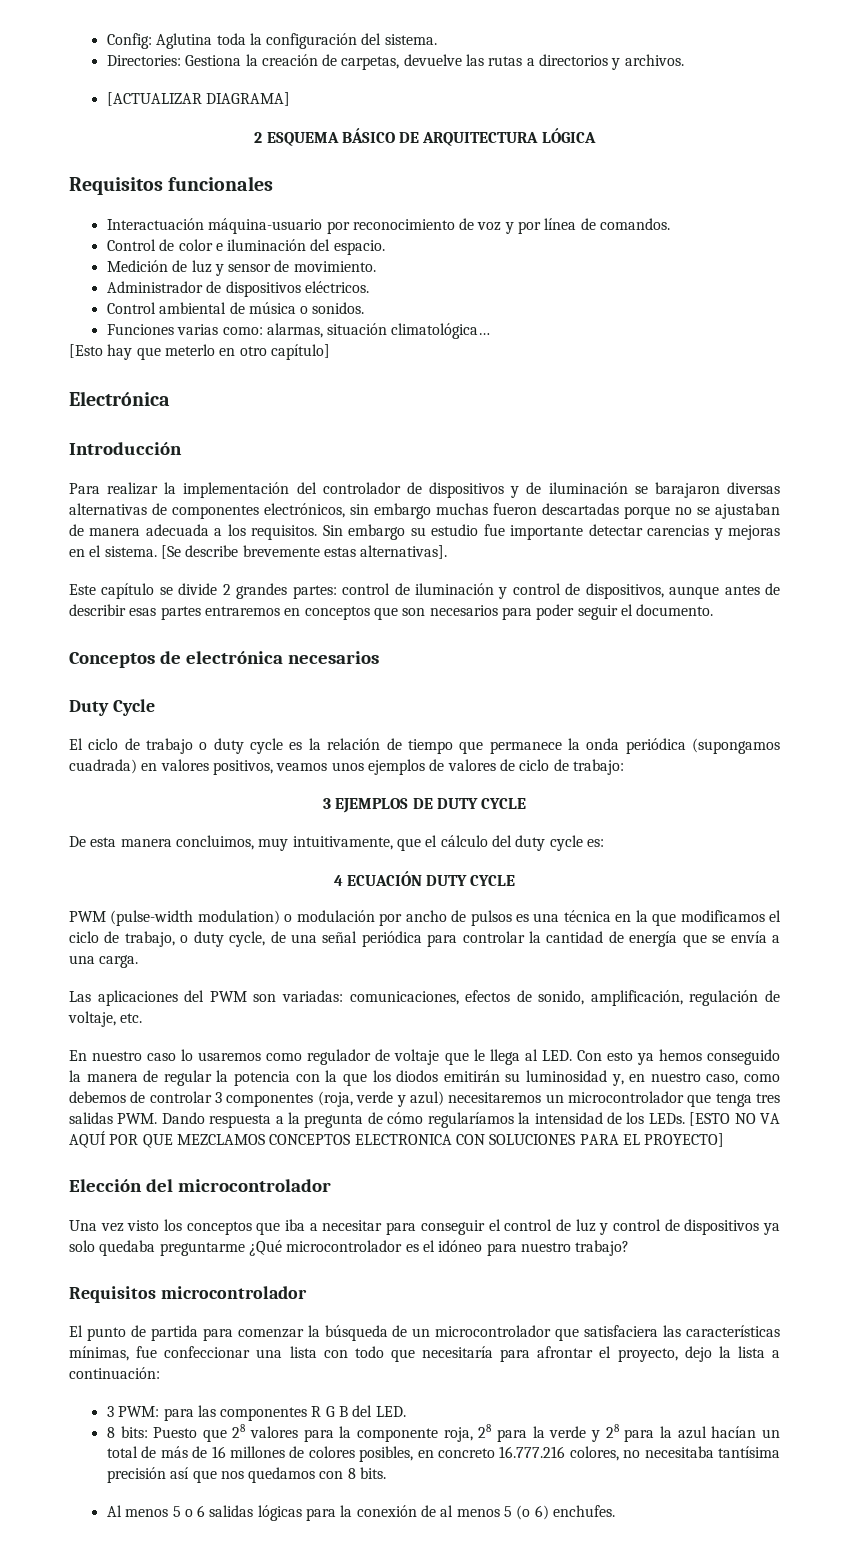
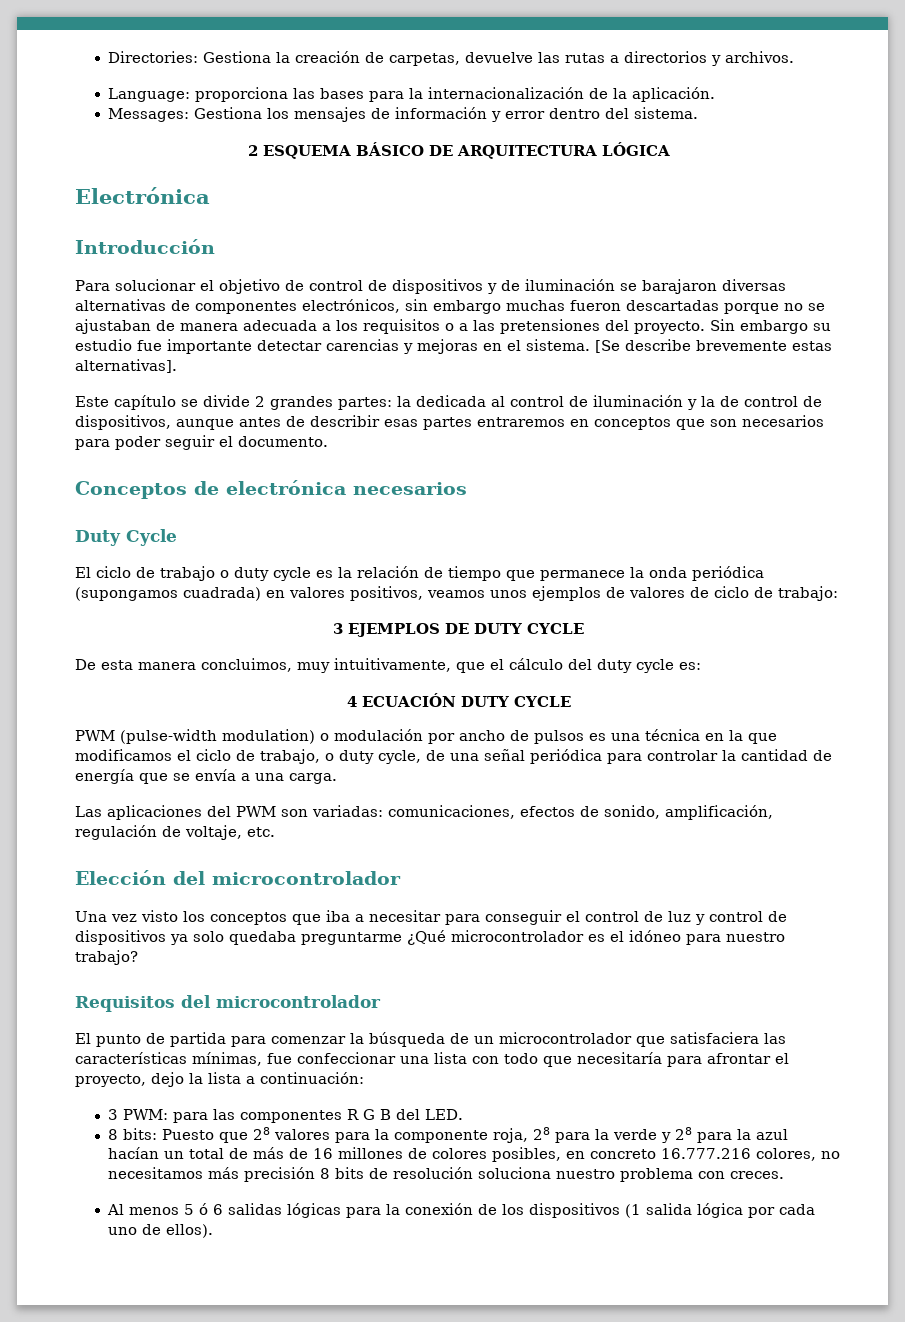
[106,33,437,49] Config: Aglutina toda la configuración del sistema. // -> (108, 57) none
[106,92,291,106] [ACTUALIZAR DIAGRAMA] -> [108,87,716,102] [108,107,699,122] Language: proporciona las bases para la internacionalización de la aplicación. // Messages: Gestiona los mensajes de información y error dentro del sistema.
[69,176,274,195] [106,218,671,234] [106,239,385,255] [106,260,376,276] [106,281,369,297] [106,302,365,314] [106,323,491,339] [69,344,330,360] [69,391,170,406] [69,442,182,455] [69,482,401,498] Requisitos funcionales // Interactuación máquina-usuario por reconocimiento de voz y por línea de comandos. // Control de color e iluminación del espacio. // Medición de luz y sensor de movimiento. // Administrador de dispositivos eléctricos. // Control ambiental de música o sonidos. // Funciones varias como: alarmas, situación climatológica… // [Esto hay que meterlo en otro capítulo] // Electrónica // Introducción // Para realizar la implementación del controlador -> [75,187,210,204] [75,239,215,254] [75,279,363,294] Electrónica // Introducción // Para solucionar el objetivo de control
[251,525,318,540] requisitos. -> [363,319,705,334] requisitos o a las pretensiones del proyecto.
(337, 592) none -> [397,395,505,407] la dedicada al
(508, 593) none -> [701,396,739,407] la de
[69,1049,780,1065] [69,1070,780,1086] [69,1091,780,1107] [69,1112,780,1128] [69,1131,725,1148] // En nuestro caso lo usaremos como regulador de voltaje que le llega al LED. Con esto ya hemos conseguido la manera de regular la potencia con la que los diodos emitirán su luminosidad y, en nuestro caso, como debemos de controlar 3 componentes (roja, verde y azul) necesitaremos un microcontrolador que tenga tres salidas PWM. Dando respuesta a la pregunta de cómo regularíamos la intensidad de los LEDs. [ESTO NO VA AQUÍ POR QUE MEZCLAMOS CONCEPTOS ELECTRONICA CON SOLUCIONES PARA EL PROYECTO] -> (275, 832) none
(156, 1294) none -> [181,995,211,1008] del
[644,1446,780,1458] [106,1467,387,1483] necesitaba tantísima precisión así que nos quedamos con 8 bits. -> [108,1167,785,1182] necesitamos más precisión 8 bits de resolución soluciona nuestro problema con creces.
[184,1509,193,1517] o -> [199,1203,209,1215] ó
[440,1505,615,1520] al menos 5 (o 6) enchufes. -> [502,1203,816,1218] [108,1224,214,1238] los dispositivos (1 salida lógica por cada uno de ellos).

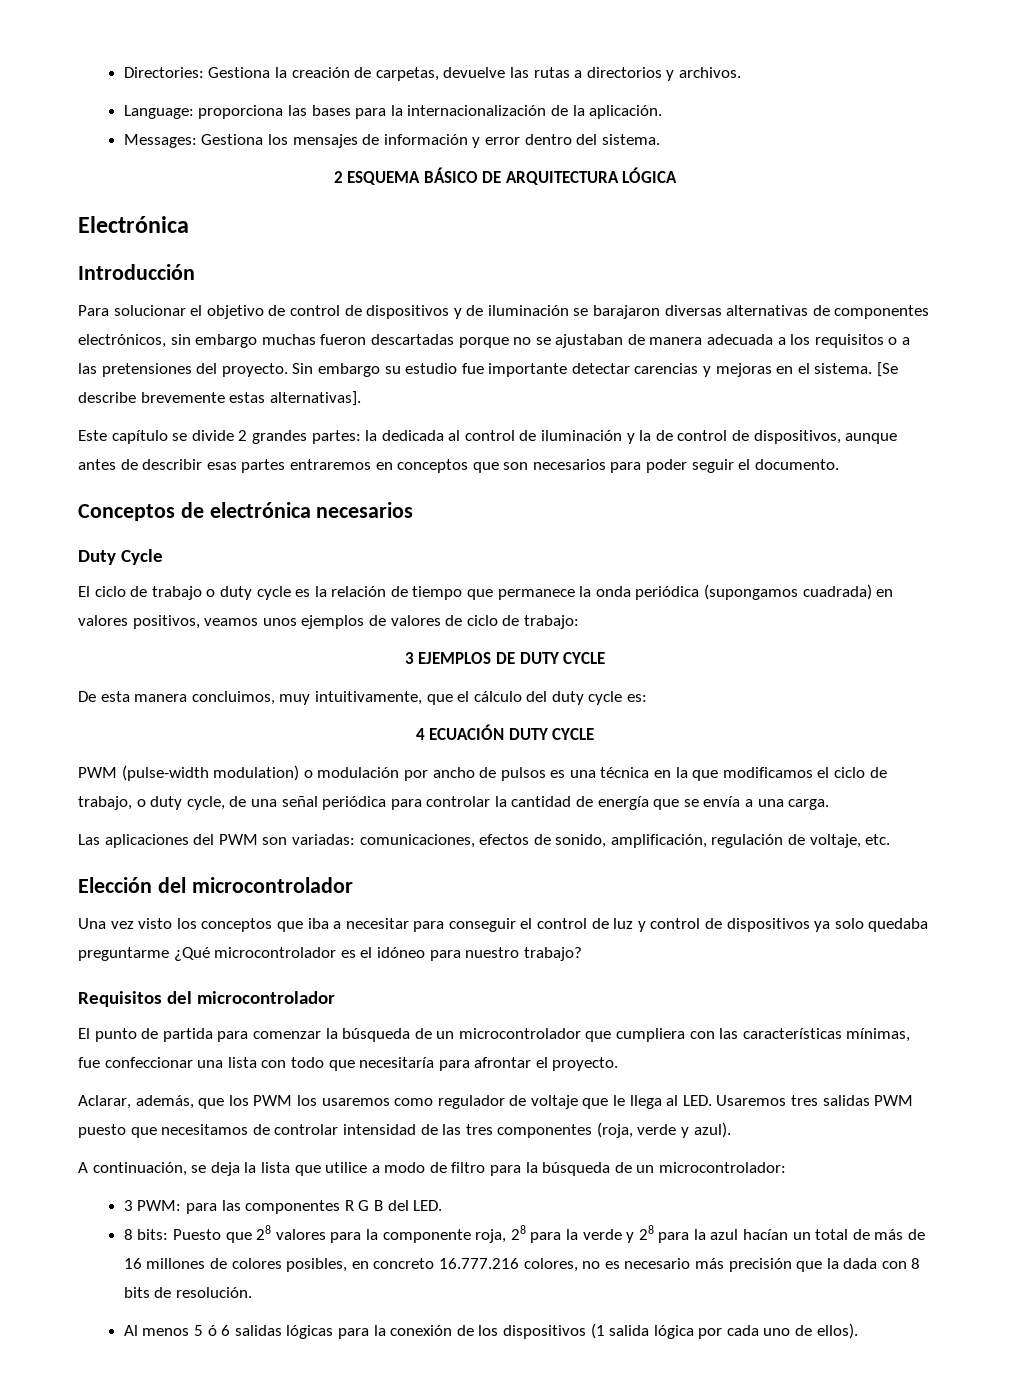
[670,1032,759,1044] satisfaciera -> [616,1028,715,1042] cumpliera con
[75,1072,364,1087] proyecto, dejo la lista a continuación: -> [552,1057,619,1071] [78,1095,914,1109] [78,1122,731,1138] [78,1162,787,1176] proyecto. // Aclarar, además, que los PWM los usaremos como regulador de voltaje que le llega al LED. Usaremos tres salidas PWM puesto que necesitamos de controlar intensidad de las tres componentes (roja, verde y azul). // A continuación, se deja la lista que utilice a modo de filtro para la búsqueda de un microcontrolador:
[108,1167,785,1182] necesitamos más precisión 8 bits de resolución soluciona nuestro problema con creces. -> [604,1258,921,1272] [123,1287,253,1298] es necesario más precisión que la dada con 8 bits de resolución.

